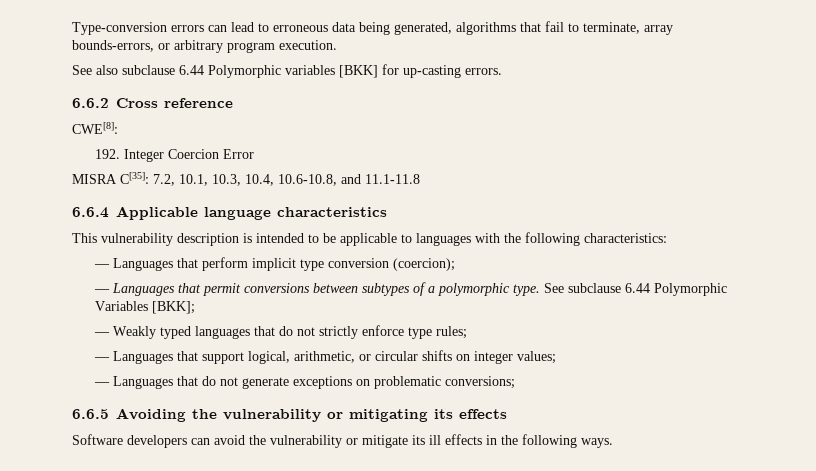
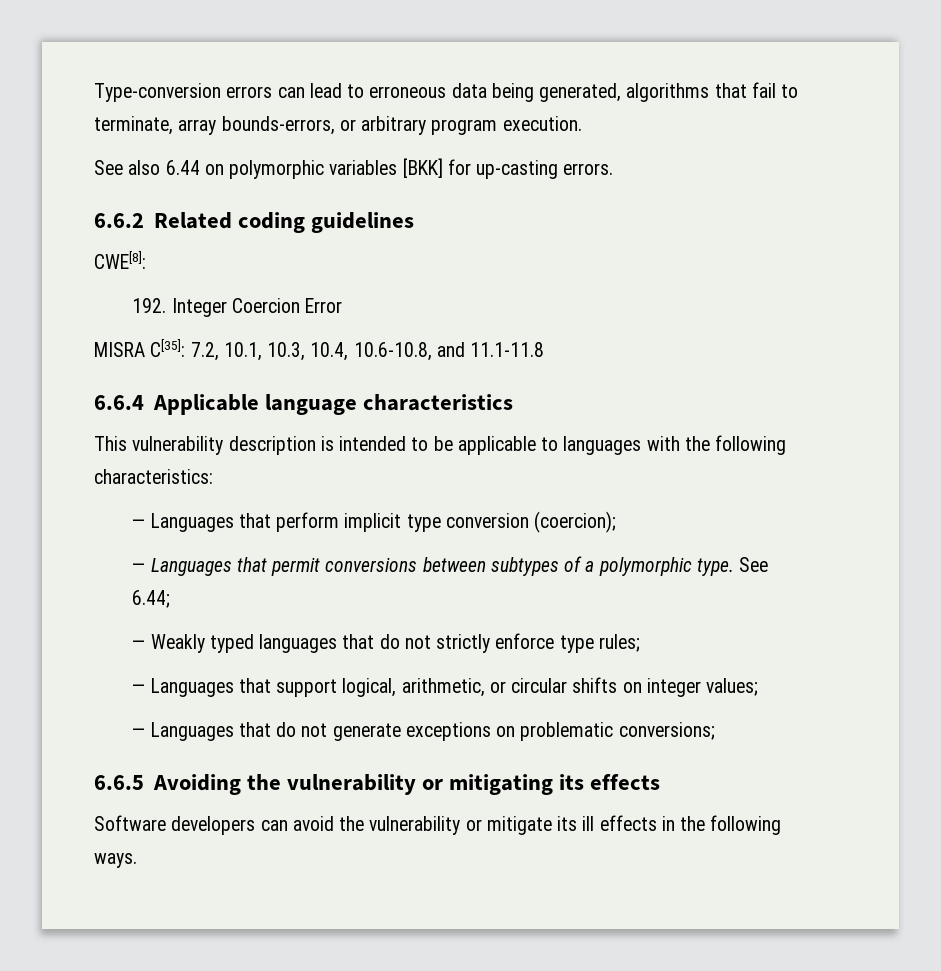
[122,65,281,78] subclause 6.44 Polymorphic -> [165,160,325,179] 6.44 on polymorphic
[116,98,233,108] Cross reference -> [153,212,414,233] Related coding guidelines
[568,283,728,296] [95,301,196,314] subclause 6.44 Polymorphic Variables [BKK]; -> [132,590,171,608] 6.44;

